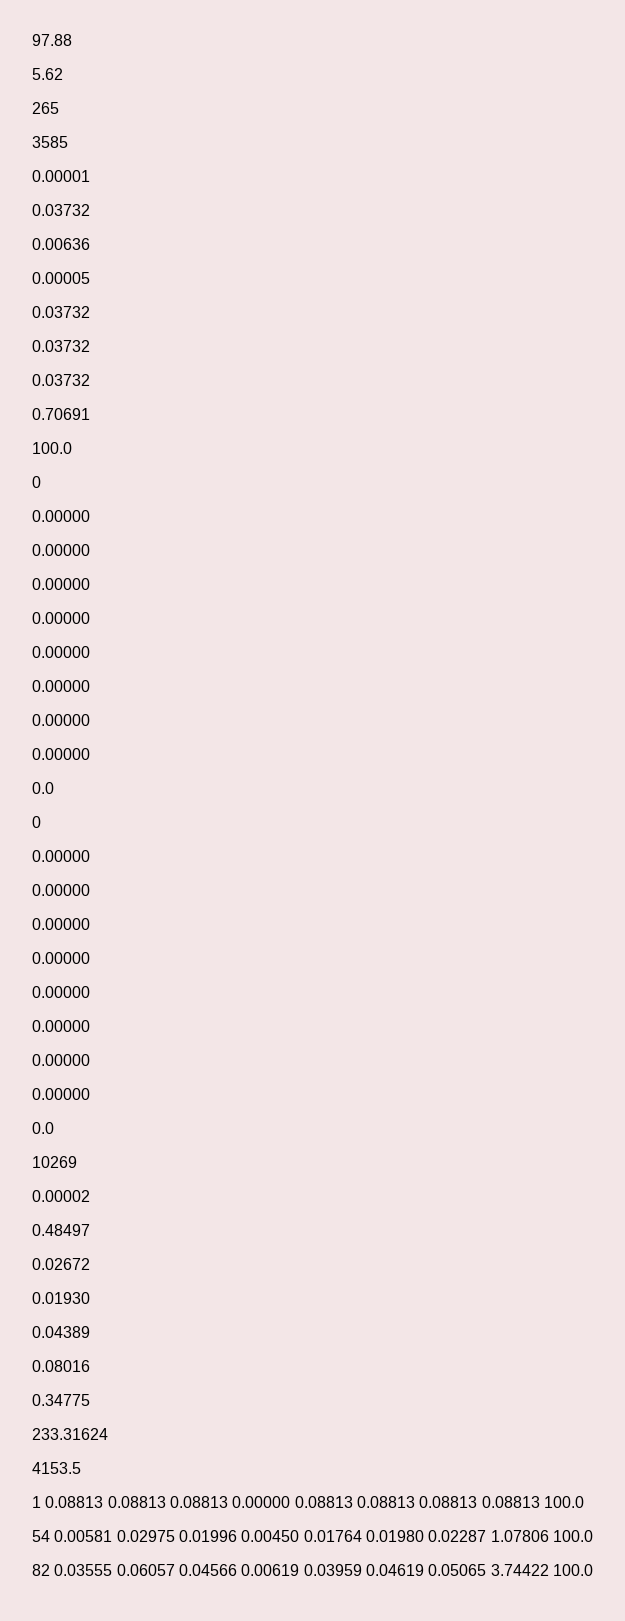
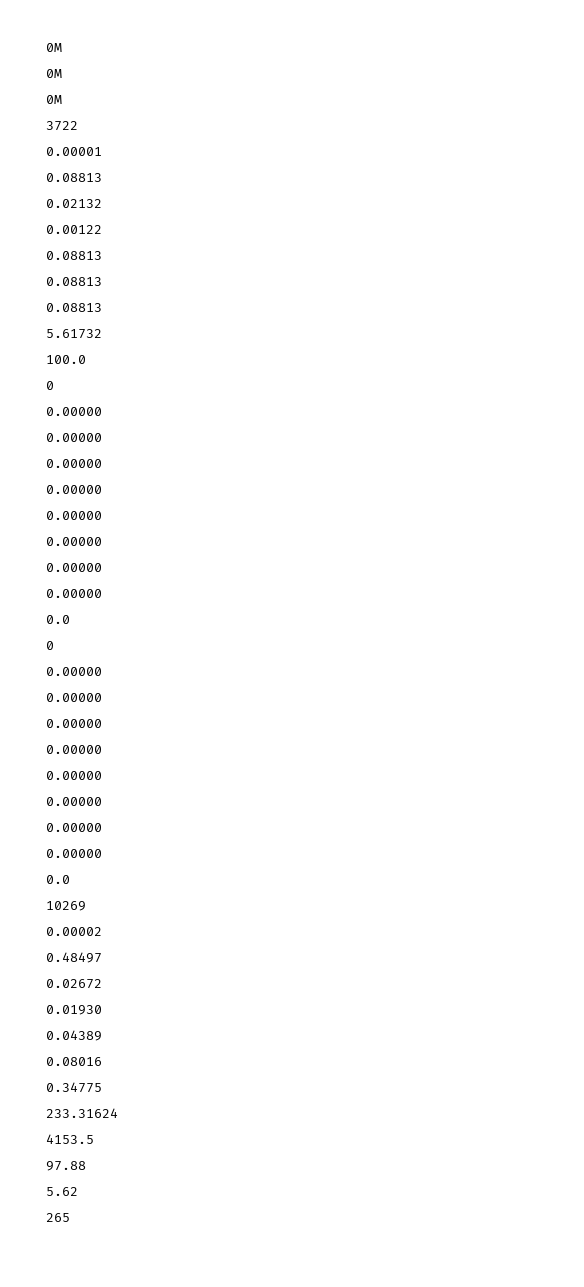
[32,34,72,46] [32,68,63,80] [32,102,59,114] [32,136,68,148] [32,170,90,182] [32,204,90,216] [32,238,90,250] [32,272,90,284] [32,306,90,318] [32,340,90,352] [32,374,90,386] [32,408,90,420] 97.88 // 5.62 // 265 // 3585 // 0.00001 // 0.03732 // 0.00636 // 0.00005 // 0.03732 // 0.03732 // 0.03732 // 0.70691 -> [46,43,62,52] [46,69,62,78] [46,95,62,104] [46,121,78,131] [46,147,102,156] [46,173,102,182] [46,199,102,208] [46,225,102,234] [46,251,102,260] [46,277,102,286] [46,303,102,312] [46,329,102,339] 0M // 0M // 0M // 3722 // 0.00001 // 0.08813 // 0.02132 // 0.00122 // 0.08813 // 0.08813 // 0.08813 // 5.61732
[32,1496,584,1508] [32,1530,593,1542] [32,1564,593,1576] 1 0.08813 0.08813 0.08813 0.00000 0.08813 0.08813 0.08813 0.08813 100.0 // 54 0.00581 0.02975 0.01996 0.00450 0.01764 0.01980 0.02287 1.07806 100.0 // 82 0.03555 0.06057 0.04566 0.00619 0.03959 0.04619 0.05065 3.74422 100.0 -> [46,1161,86,1171] [46,1187,78,1196] [46,1213,70,1222] 97.88 // 5.62 // 265

